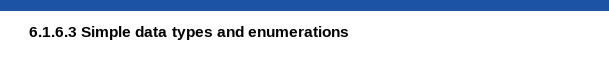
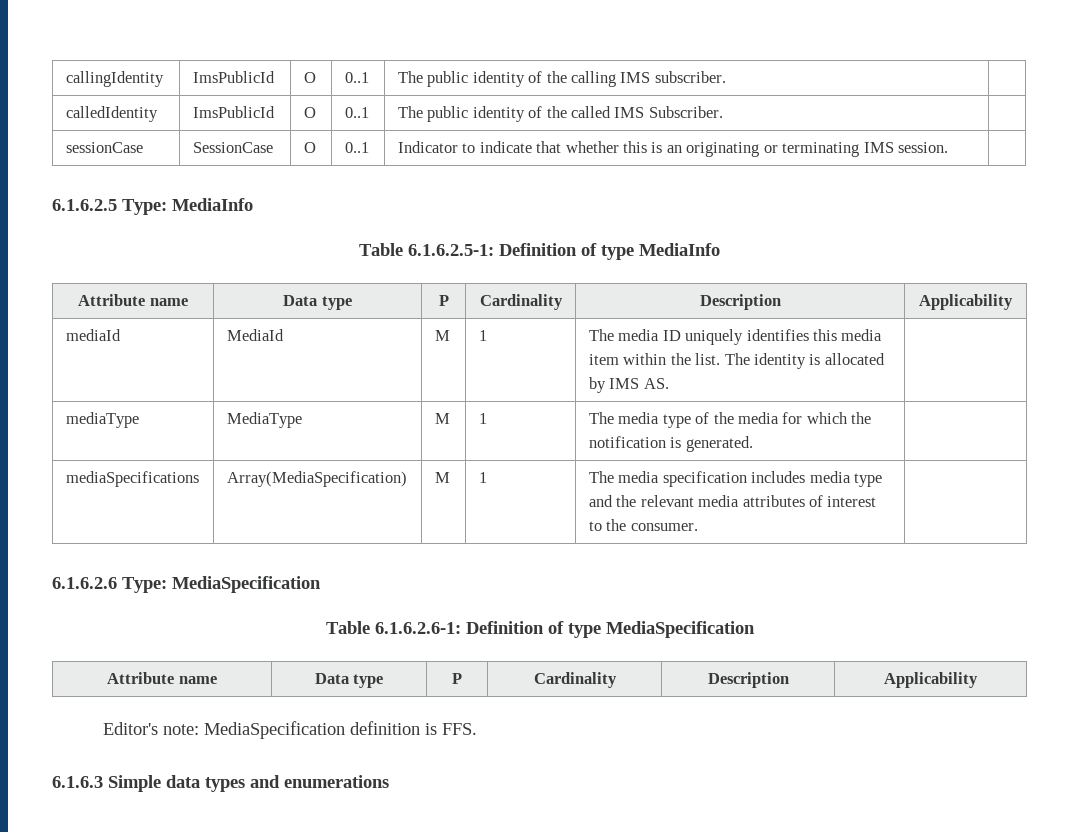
(29, 32) none -> [65,71,164,87] [192,71,275,83] [303,72,316,83] [344,72,369,83] [397,71,726,87] [65,106,158,122] [192,106,275,118] [303,107,316,118] [344,107,369,118] [397,106,723,122] [65,142,143,153] [192,142,273,153] [303,142,316,153] [344,142,369,153] [397,141,949,157] [52,198,253,215] [359,243,720,260] [78,294,188,306] [283,295,352,310] [438,295,449,306] [479,294,563,310] [699,294,781,310] [919,294,1013,310] [65,329,121,341] [226,329,284,341] [434,330,450,341] [478,330,487,341] [588,329,883,345] [588,353,885,369] [588,377,669,393] [65,412,139,428] [226,412,302,428] [434,413,450,424] [478,413,487,424] [588,412,872,428] [588,436,753,452] [65,471,199,487] [226,471,407,487] [434,472,450,483] [478,472,487,483] [588,471,882,487] [588,495,877,507] [588,519,698,531] [52,576,321,593] [325,621,755,638] [107,672,217,684] [314,673,384,688] [452,673,462,684] [533,672,617,688] [707,672,789,688] [884,672,978,688] [103,721,478,739] callingIdentity | ImsPublicId | O | 0..1 | The public identity of the calling IMS subscriber. | // calledIdentity | ImsPublicId | O | 0..1 | The public identity of the called IMS Subscriber. | // sessionCase | SessionCase | O | 0..1 | Indicator to indicate that whether this is an originating or terminating IMS session. | // 6.1.6.2.5 Type: MediaInfo // Table 6.1.6.2.5-1: Definition of type MediaInfo // Attribute name | Data type | P | Cardinality | Description | Applicability // mediaId | MediaId | M | 1 | The media ID uniquely identifies this media item within the list. The identity is allocated by IMS AS. | // mediaType | MediaType | M | 1 | The media type of the media for which the notification is generated. | // mediaSpecifications | Array(MediaSpecification) | M | 1 | The media specification includes media type and the relevant media attributes of interest to the consumer. | // 6.1.6.2.6 Type: MediaSpecification // Table 6.1.6.2.6-1: Definition of type MediaSpecification // Attribute name | Data type | P | Cardinality | Description | Applicability // Editor's note: MediaSpecification definition is FFS. //

